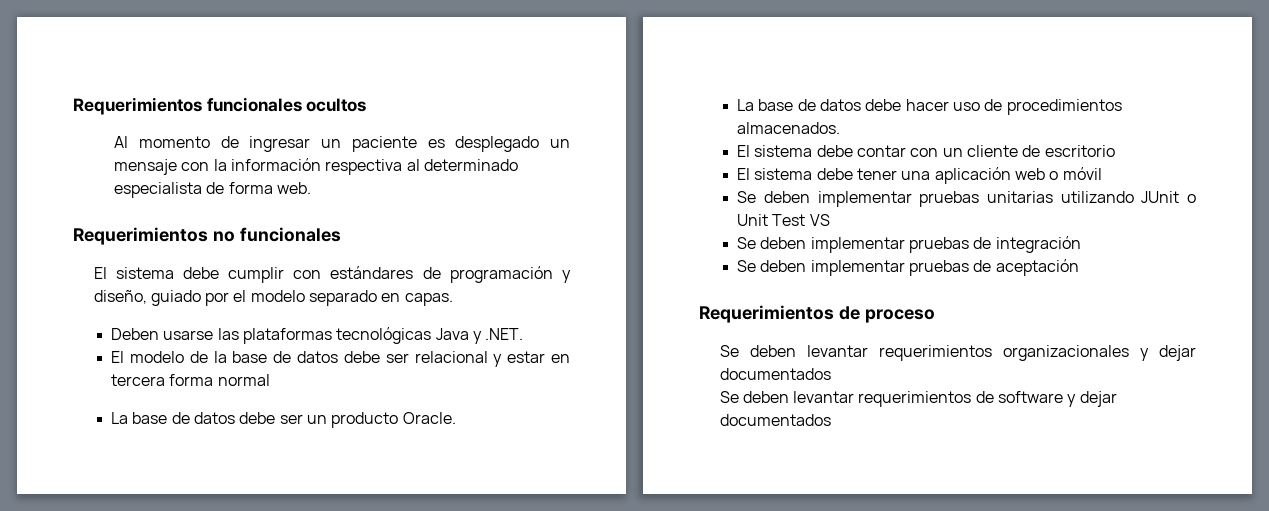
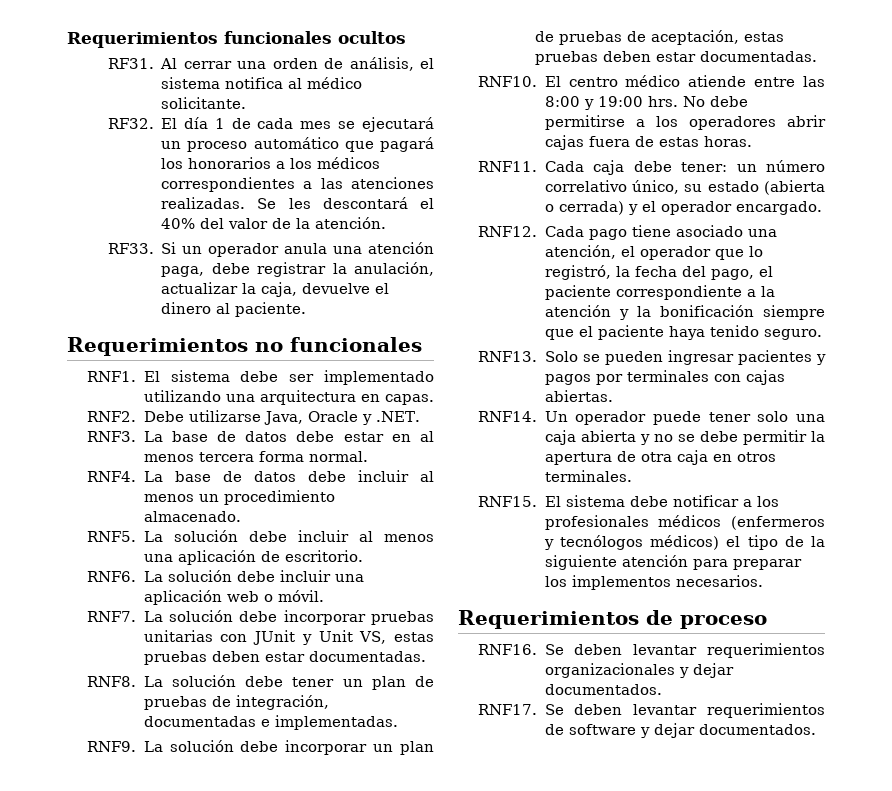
[114,136,570,152] [114,158,518,175] [114,182,312,198] Al momento de ingresar un paciente es desplegado un mensaje con la información respectiva al determinado especialista de forma web. -> [107,57,434,71] [161,77,363,89] [161,97,247,109] [107,117,434,132] [161,137,434,152] [161,157,381,169] [161,177,434,192] [161,197,434,209] [161,217,387,229] [107,242,434,257] [161,262,434,277] [161,282,390,297] [161,302,307,317] RF31. Al cerrar una orden de análisis, el sistema notifica al médico solicitante. // RF32. El día 1 de cada mes se ejecutará un proceso automático que pagará los honorarios a los médicos correspondientes a las atenciones realizadas. Se les descontará el 40% del valor de la atención. // RF33. Si un operador anula una atención paga, debe registrar la anulación, actualizar la caja, devuelve el dinero al paciente.
[93,266,571,283] [93,290,453,306] [111,327,524,344] [111,351,570,367] [111,374,270,386] [111,412,456,428] [737,99,1122,115] [737,122,841,134] [737,145,1115,157] [737,167,1102,184] [737,191,1196,207] [737,214,830,226] [737,236,1081,253] [737,259,1079,276] El sistema debe cumplir con estándares de programación y diseño, guiado por el modelo separado en capas. // Deben usarse las plataformas tecnológicas Java y .NET. // El modelo de la base de datos debe ser relacional y estar en tercera forma normal // La base de datos debe ser un producto Oracle. // La base de datos debe hacer uso de procedimientos almacenados. // El sistema debe contar con un cliente de escritorio // El sistema debe tener una aplicación web o móvil // Se deben implementar pruebas unitarias utilizando JUnit o Unit Test VS // Se deben implementar pruebas de integración // Se deben implementar pruebas de aceptación -> [87,370,434,385] [143,390,434,405] [87,410,420,425] [87,431,434,442] [143,451,368,462] [87,470,434,482] [143,490,335,505] [143,511,241,522] [87,530,434,542] [143,550,363,565] [87,570,364,582] [143,590,324,605] [87,610,434,625] [143,630,434,645] [143,651,426,665] [87,675,434,690] [143,695,329,710] [143,715,398,730] [87,740,434,755] [534,30,784,45] [534,51,817,65] [478,75,825,87] [544,96,748,110] [544,115,826,130] [544,135,752,150] [478,160,825,175] [544,180,825,195] [544,201,822,215] [478,225,777,240] [544,245,763,260] [544,265,773,280] [544,285,775,300] [544,305,825,320] [544,325,822,340] [478,350,826,365] [544,370,785,385] [544,390,613,402] [478,411,825,425] [544,430,825,445] [544,450,776,465] [544,470,632,482] [478,495,779,507] [544,515,825,530] [543,535,825,550] [544,555,802,570] [544,575,763,590] RNF1. El sistema debe ser implementado utilizando una arquitectura en capas. // RNF2. Debe utilizarse Java, Oracle y .NET. // RNF3. La base de datos debe estar en al menos tercera forma normal. // RNF4. La base de datos debe incluir al menos un procedimiento almacenado. // RNF5. La solución debe incluir al menos una aplicación de escritorio. // RNF6. La solución debe incluir una aplicación web o móvil. // RNF7. La solución debe incorporar pruebas unitarias con JUnit y Unit VS, estas pruebas deben estar documentadas. // RNF8. La solución debe tener un plan de pruebas de integración, documentadas e implementadas. // RNF9. La solución debe incorporar un plan de pruebas de aceptación, estas pruebas deben estar documentadas. // RNF10. El centro médico atiende entre las 8:00 y 19:00 hrs. No debe permitirse a los operadores abrir cajas fuera de estas horas. // RNF11. Cada caja debe tener: un número correlativo único, su estado (abierta o cerrada) y el operador encargado. // RNF12. Cada pago tiene asociado una atención, el operador que lo registró, la fecha del pago, el paciente correspondiente a la atención y la bonificación siempre que el paciente haya tenido seguro. // RNF13. Solo se pueden ingresar pacientes y pagos por terminales con cajas abiertas. // RNF14. Un operador puede tener solo una caja abierta y no se debe permitir la apertura de otra caja en otros terminales. // RNF15. El sistema debe notificar a los profesionales médicos (enfermeros y tecnólogos médicos) el tipo de la siguiente atención para preparar los implementos necesarios.
(935, 316) none -> [478,644,538,655] RNF16.
[719,368,831,380] documentados // -> [544,684,662,695] [478,704,538,715] documentados. // RNF17.
[719,414,831,426] documentados -> [698,724,816,735] documentados.

